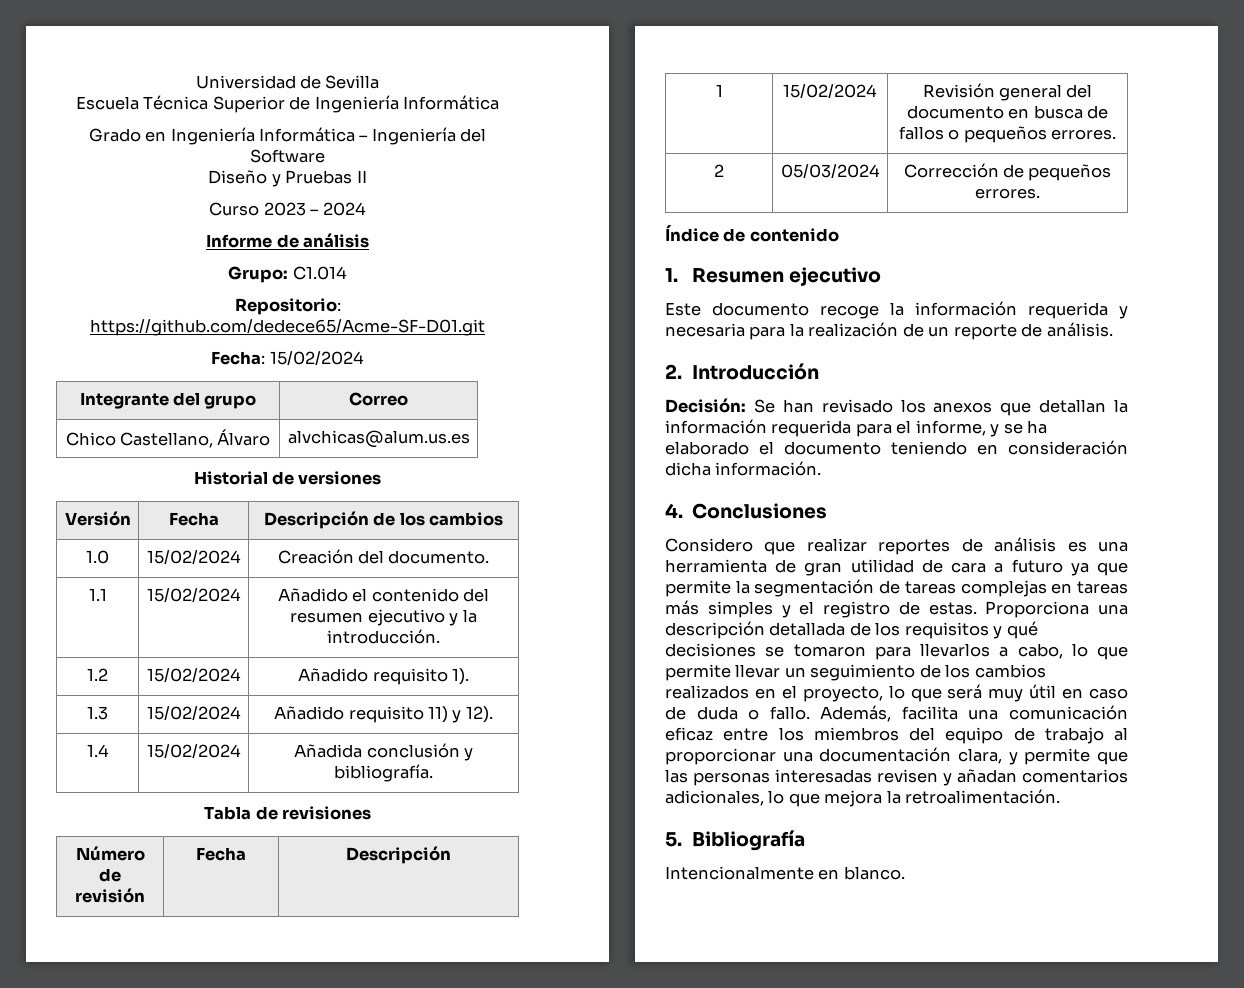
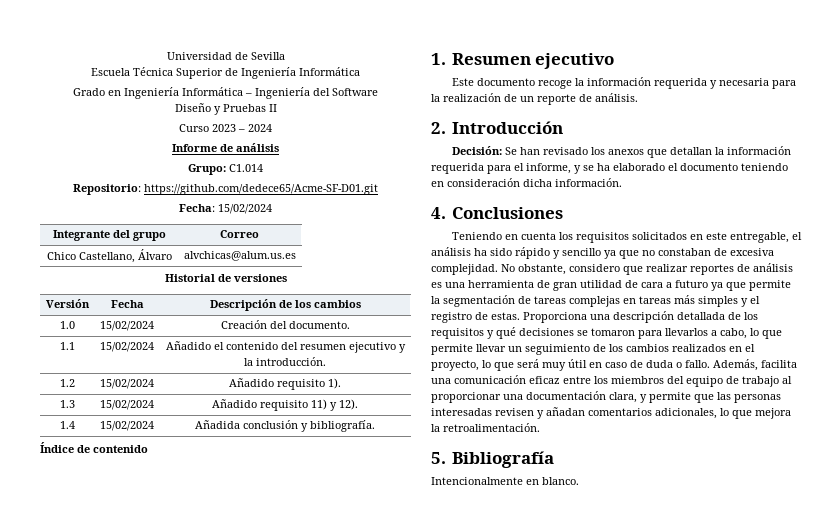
[204,806,371,820] [75,846,145,861] [99,868,121,882] [75,888,145,903] [196,847,246,861] [346,846,451,864] [715,84,723,97] [783,84,877,98] [922,83,1093,101] [906,105,1109,119] [898,126,1117,143] [714,164,724,177] [780,164,880,178] [903,163,1112,181] [975,188,1040,199] // Tabla de revisiones // Número de revisión | Fecha | Descripción // 1 | 15/02/2024 | Revisión general del documento en busca de fallos o pequeños errores. // 2 | 05/03/2024 | Corrección de pequeños errores. -> (375, 426) none
[665,538,753,552] Considero -> [451,232,802,243] [431,247,774,259] [431,264,620,275] Teniendo en cuenta los requisitos solicitados en este entregable, el análisis ha sido rápido y sencillo ya que no constaban de excesiva complejidad. No obstante, considero

